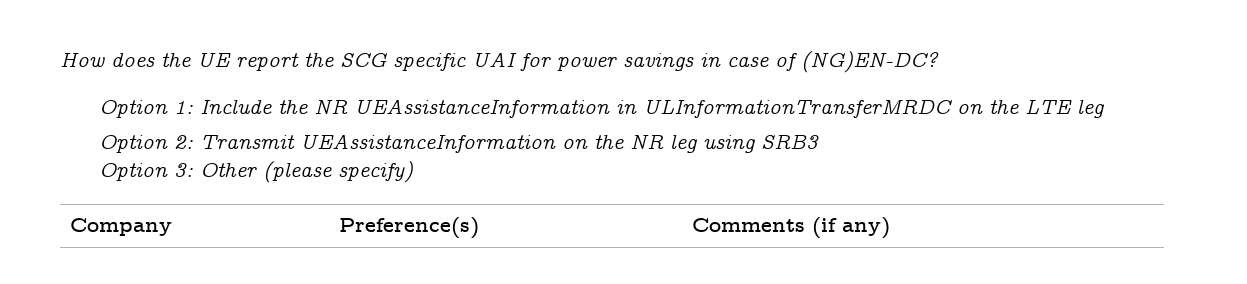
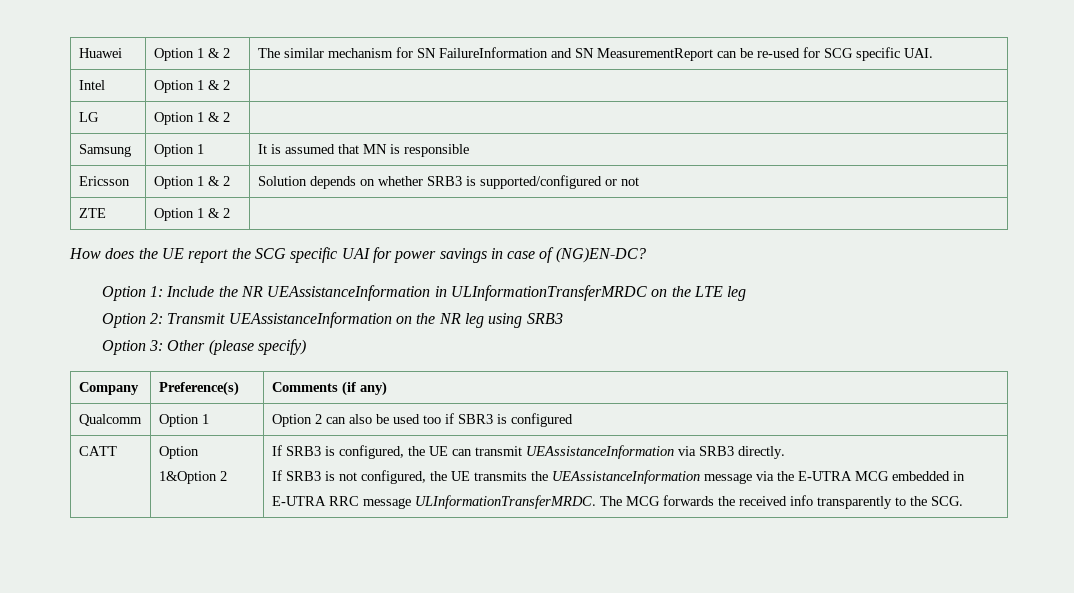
(60, 59) none -> [78,48,122,58] [153,48,230,61] [257,47,933,61] [78,80,105,90] [153,80,230,93] [78,112,99,122] [153,112,230,125] [78,144,131,157] [153,144,204,157] [257,144,469,157] [78,176,130,186] [153,176,230,189] [257,175,639,189] [78,208,106,218] [153,208,230,221] Huawei | Option 1 & 2 | The similar mechanism for SN FailureInformation and SN MeasurementReport can be re-used for SCG specific UAI. // Intel | Option 1 & 2 | // LG | Option 1 & 2 | // Samsung | Option 1 | It is assumed that MN is responsible // Ericsson | Option 1 & 2 | Solution depends on whether SRB3 is supported/configured or not // ZTE | Option 1 & 2 | //
(891, 228) none -> [78,414,142,426] [158,414,209,427] [271,413,573,427] [78,446,117,456] [158,446,199,459] [158,471,227,484] [271,445,785,459] [271,470,965,484] [271,495,963,509] // Qualcomm | Option 1 | Option 2 can also be used too if SBR3 is configured // CATT | Option 1&Option 2 | If SRB3 is configured, the UE can transmit UEAssistanceInformation via SRB3 directly. // If SRB3 is not configured, the UE transmits the UEAssistanceInformation message via the E-UTRA MCG embedded in E-UTRA RRC message ULInformationTransferMRDC. The MCG forwards the received info transparently to the SCG.

